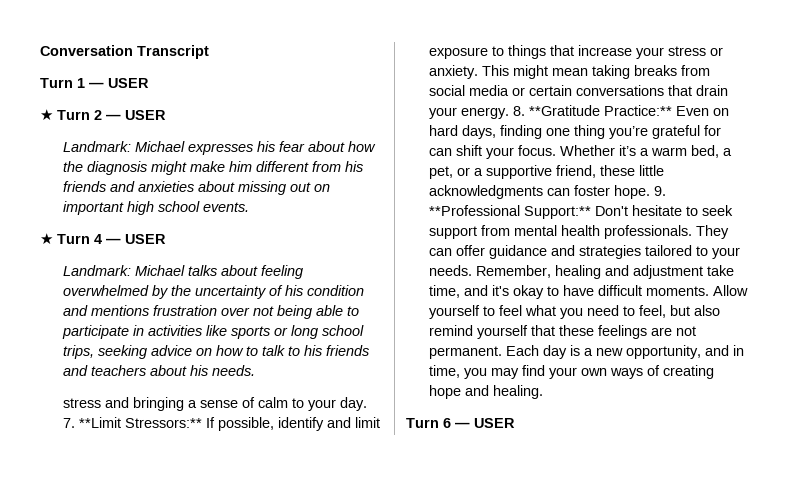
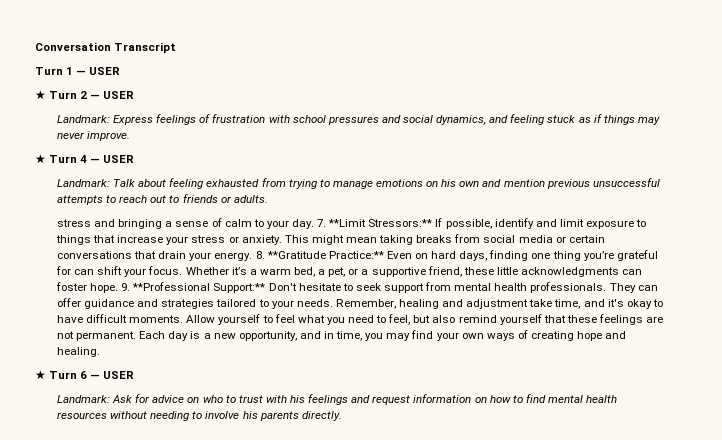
[134,141,376,155] [62,161,363,175] [62,181,330,195] [62,201,249,215] Michael expresses his fear about how the diagnosis might make him different from his friends and anxieties about missing out on important high school events. -> [113,114,660,125] [57,131,131,141] Express feelings of frustration with school pressures and social dynamics, and feeling stuck as if things may never improve.
[134,265,303,279] [62,285,364,299] [62,305,359,319] [61,325,364,339] [62,345,369,359] [62,365,255,376] Michael talks about feeling overwhelmed by the uncertainty of his condition and mentions frustration over not being able to participate in activities like sports or long school trips, seeking advice on how to talk to his friends and teachers about his needs. -> [113,178,660,189] [57,194,268,205] Talk about feeling exhausted from trying to manage emotions on his own and mention previous unsuccessful attempts to reach out to friends or adults.
(543, 392) none -> [35,370,46,380] ★
(515, 423) none -> [57,394,618,405] [57,411,342,421] // Landmark: Ask for advice on who to trust with his feelings and request information on how to find mental health resources without needing to involve his parents directly.

